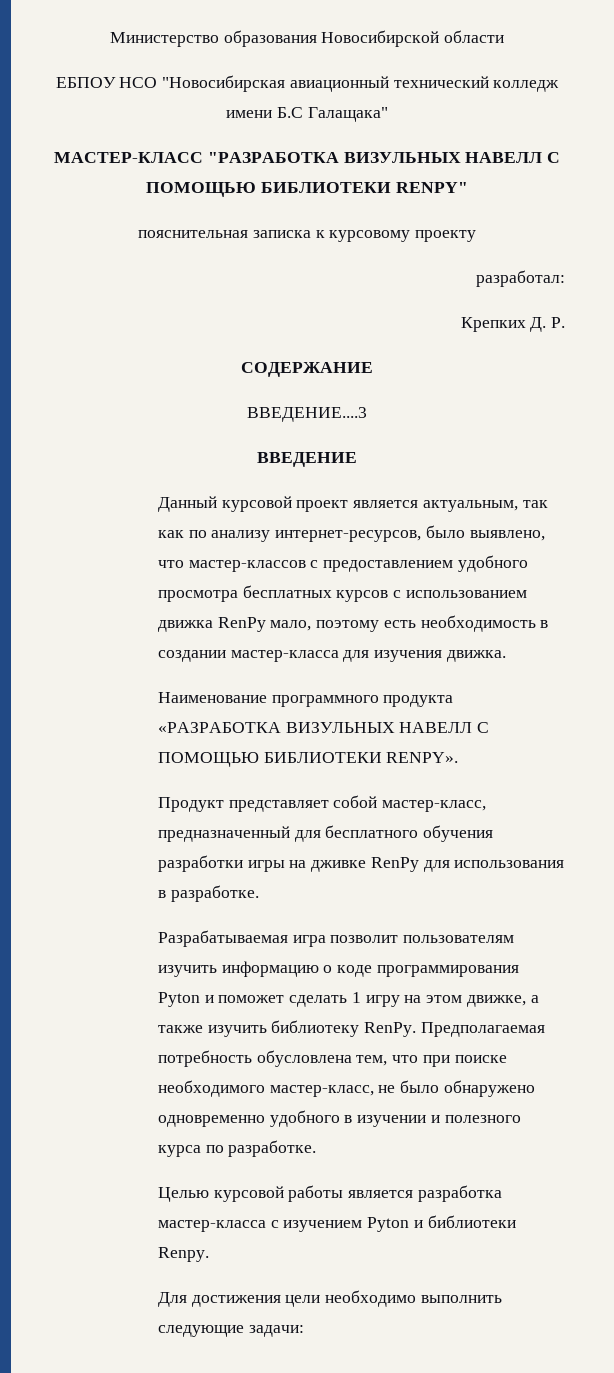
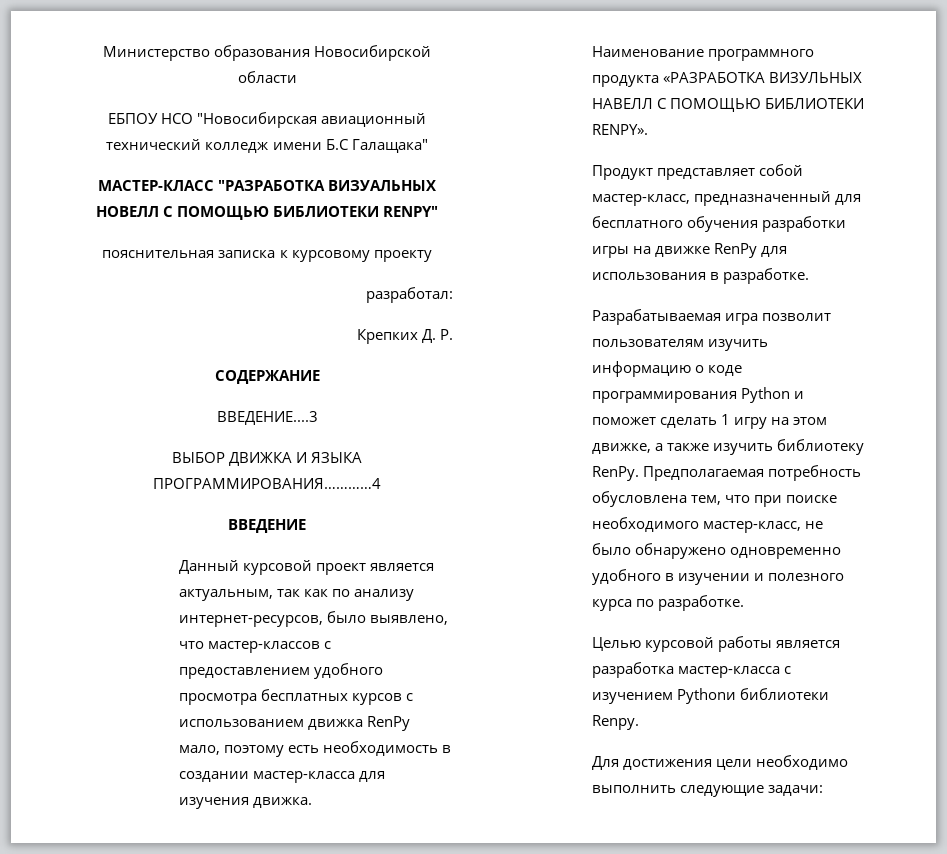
[343,152,543,163] ВИЗУЛЬНЫХ НАВЕЛЛ -> [328,180,437,192] [95,206,159,218] ВИЗУАЛЬНЫХ НОВЕЛЛ
(367, 414) none -> [171,452,363,466] [153,478,381,489] // ВЫБОР ДВИЖКА И ЯЗЫКА ПРОГРАММИРОВАНИЯ…………4
[311,860,367,872] дживке -> [654,246,710,257] движке
[158,992,201,1007] Pyton -> [740,387,790,403] Python
[367,1217,423,1232] Pyton и -> [676,688,736,704] Pythonи

